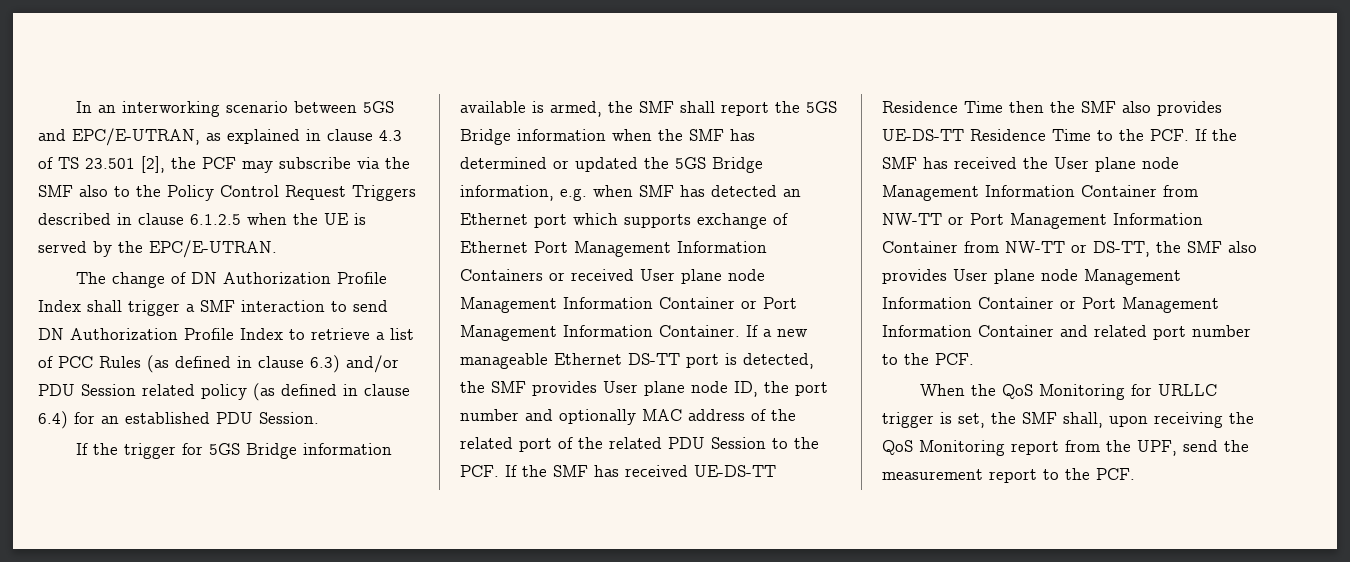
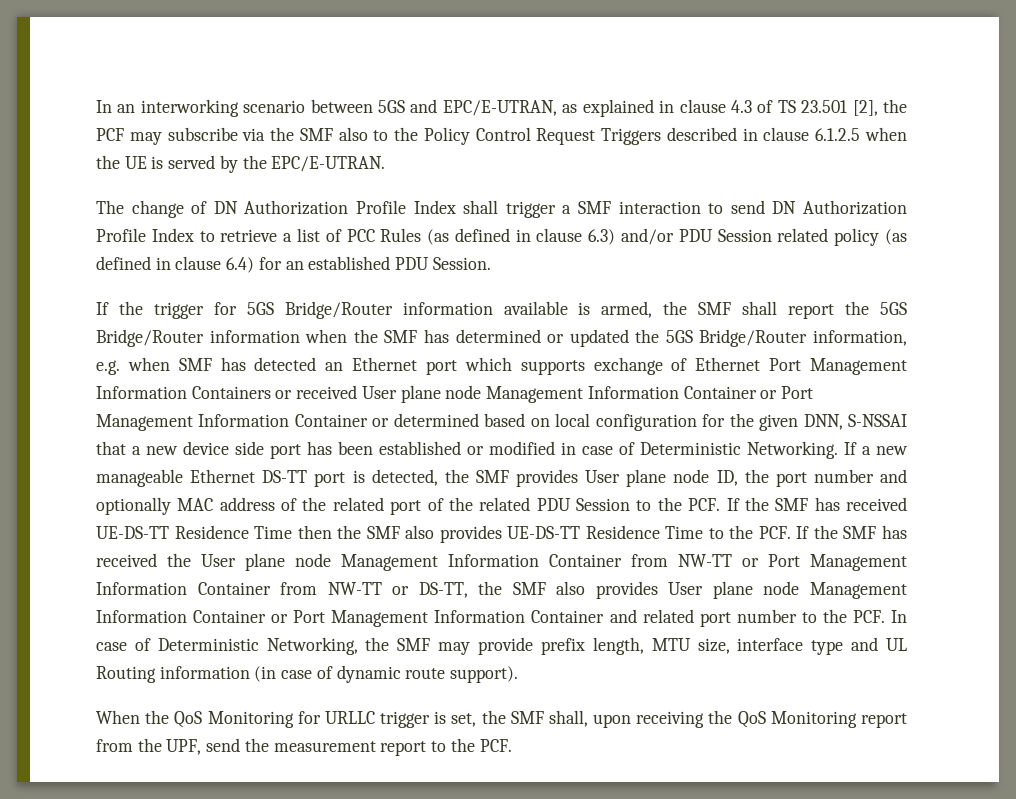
[246,443,298,459] Bridge -> [284,301,393,319] Bridge/Router
[460,129,511,145] Bridge -> [96,329,204,347] Bridge/Router
[712,157,763,173] Bridge -> [699,329,808,347] Bridge/Router
[659,325,740,337] Container. -> [294,413,907,431] [96,441,838,459] Container or determined based on local configuration for the given DNN, S-NSSAI that a new device side port has been established or modified in case of Deterministic Networking.
(974, 359) none -> [890,610,907,623] [96,637,908,655] [96,665,519,683] In case of Deterministic Networking, the SMF may provide prefix length, MTU size, interface type and UL Routing information (in case of dynamic route support).

